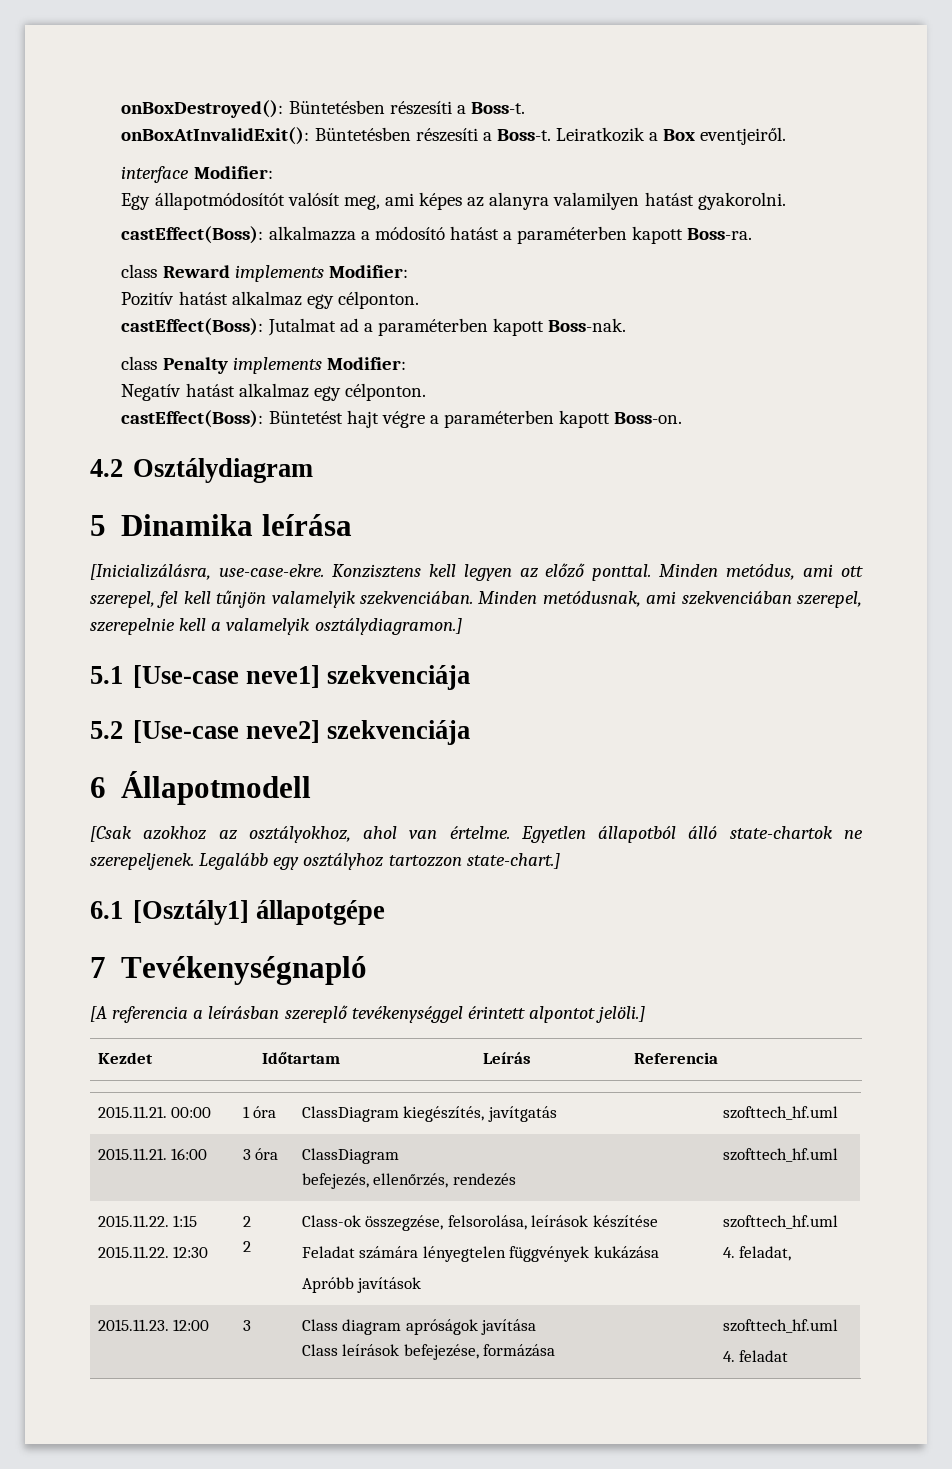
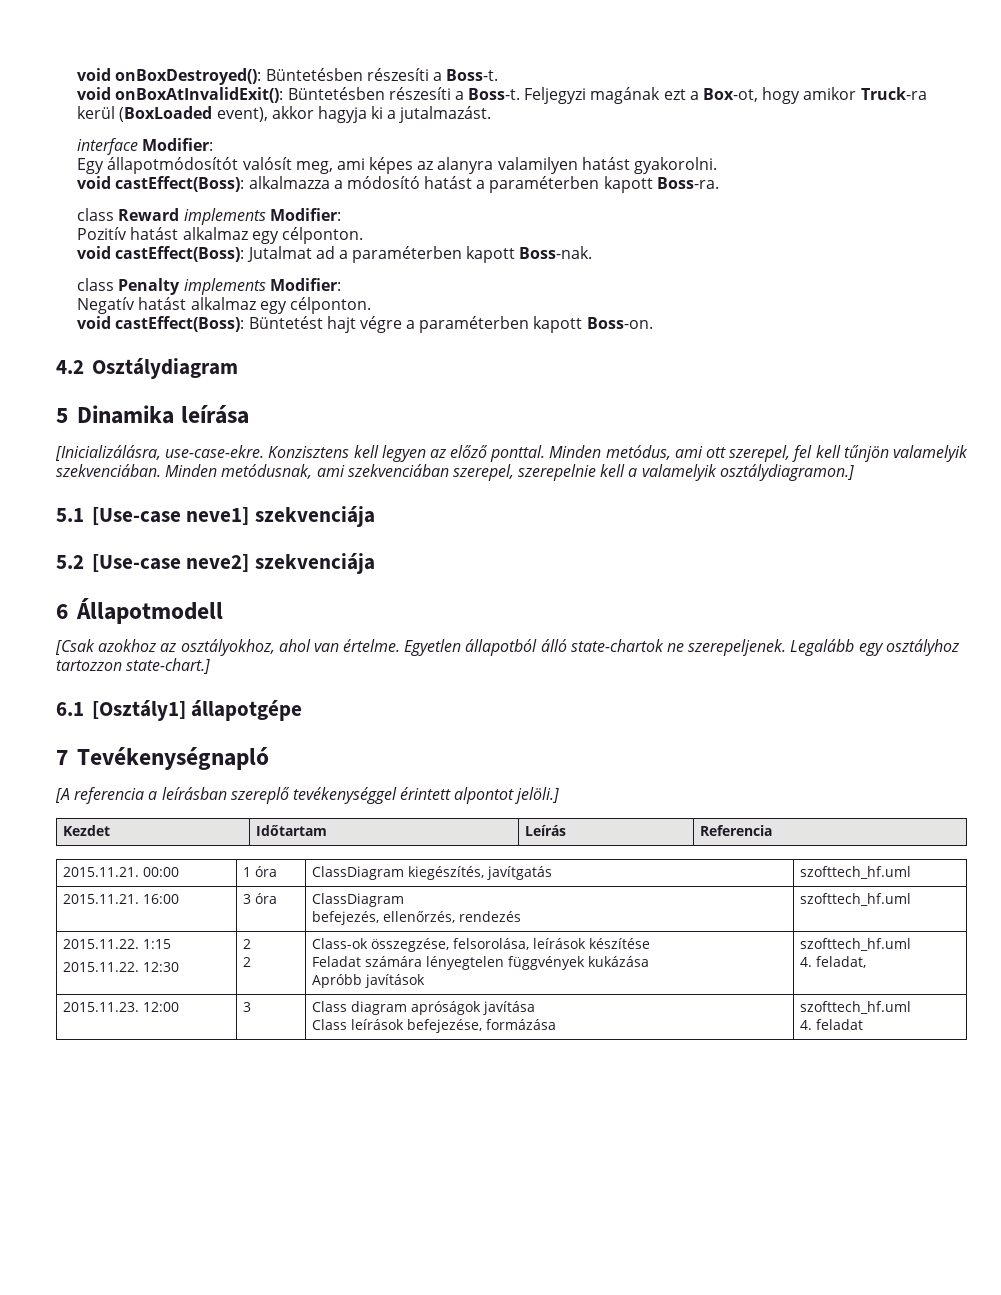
(121, 109) none -> [77,68,112,81] void
(525, 108) none -> [77,87,112,100] void
[556,127,787,145] Leiratkozik a Box eventjeiről. -> [524,87,927,104] [77,106,492,123] Feljegyzi magának ezt a Box-ot, hogy amikor Truck-ra kerül (BoxLoaded event), akkor hagyja ki a jutalmazást.
(786, 201) none -> [77,176,112,189] void
(419, 300) none -> [77,246,112,259] void
(426, 392) none -> [77,316,112,329] void

